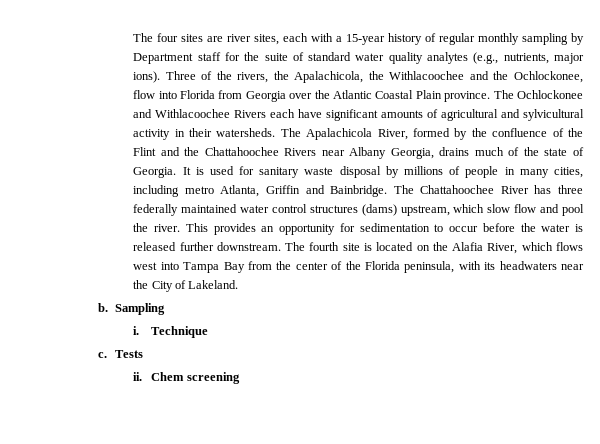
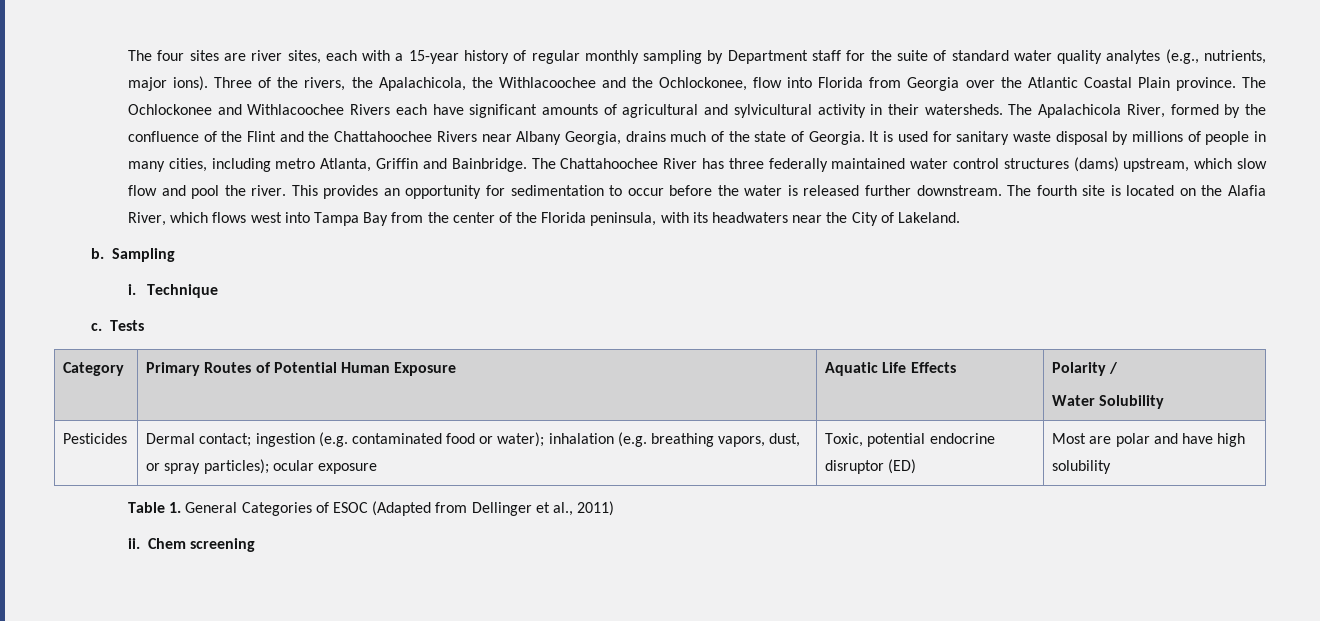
(144, 354) none -> [63,362,125,376] [146,362,457,376] [825,362,956,376] [1052,362,1119,376] [1052,395,1165,409] [63,433,128,444] [146,432,801,447] [146,459,377,474] [825,433,995,447] [825,459,917,474] [1052,433,1246,447] [1052,460,1112,474] [128,501,615,516] // Category | Primary Routes of Potential Human Exposure | Aquatic Life Effects | Polarity / // Water Solubility // Pesticides | Dermal contact; ingestion (e.g. contaminated food or water); inhalation (e.g. breathing vapors, dust, or spray particles); ocular exposure | Toxic, potential endocrine disruptor (ED) | Most are polar and have high solubility // Table 1. General Categories of ESOC (Adapted from Dellinger et al., 2011)

